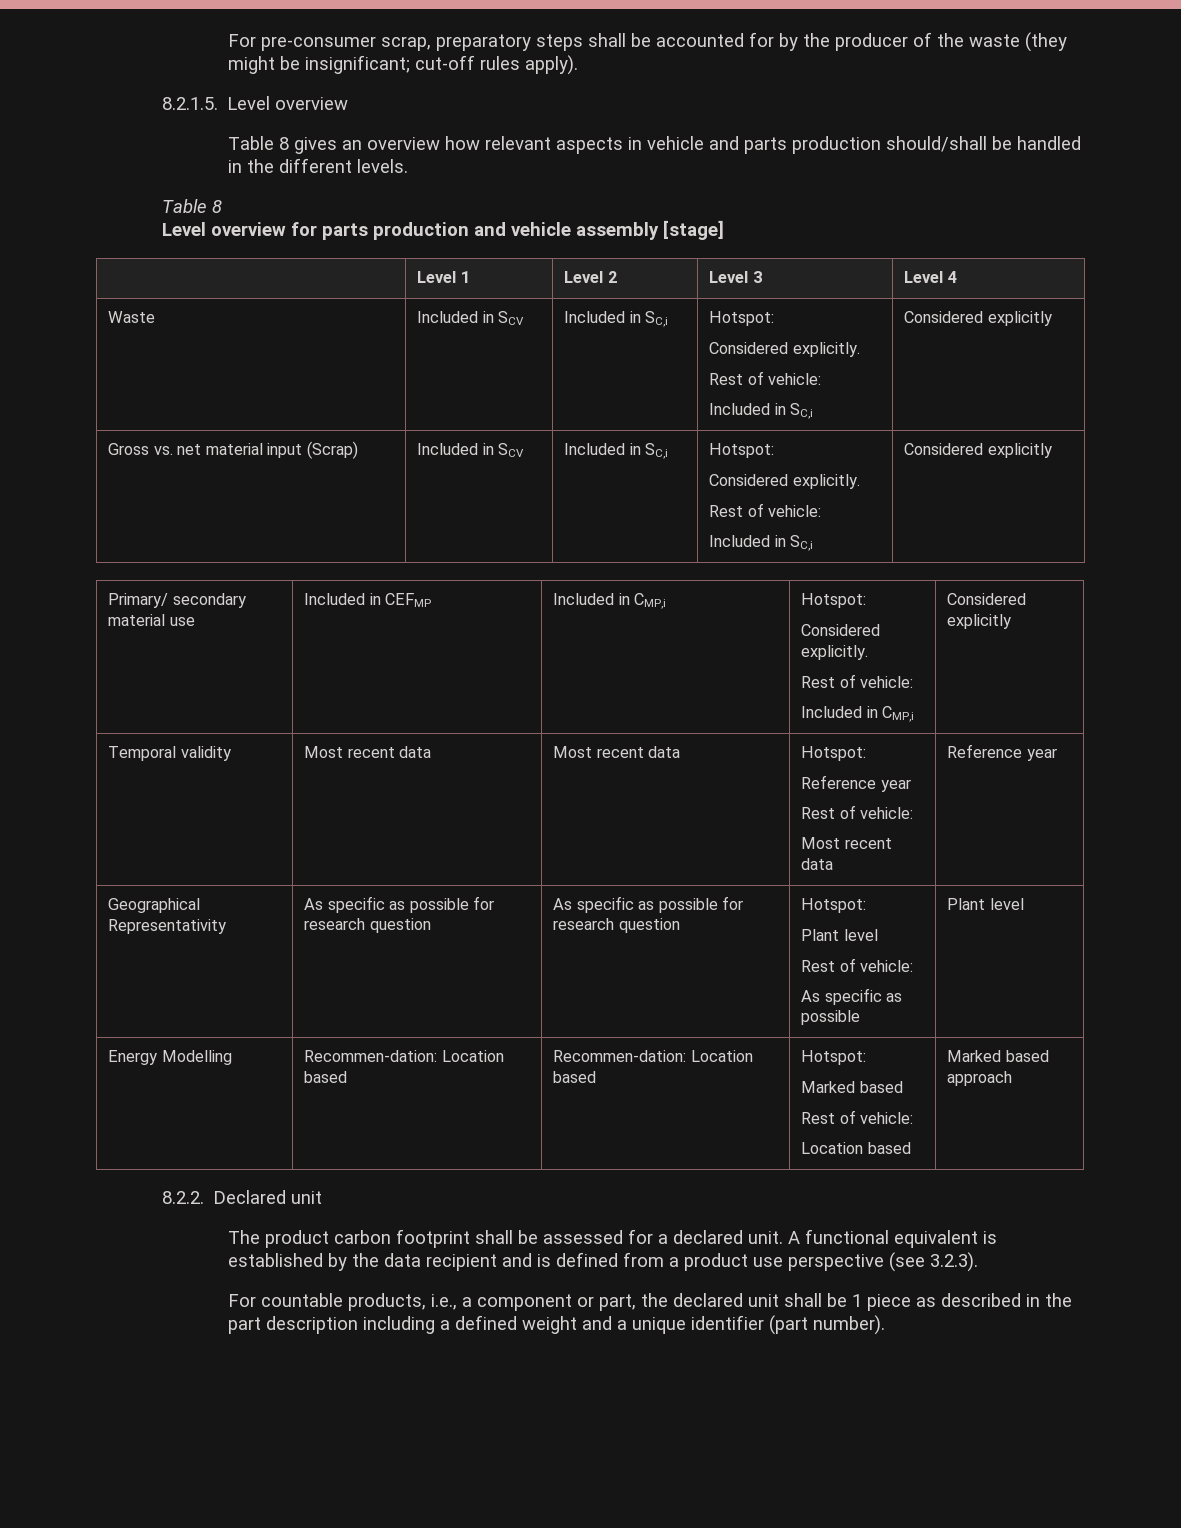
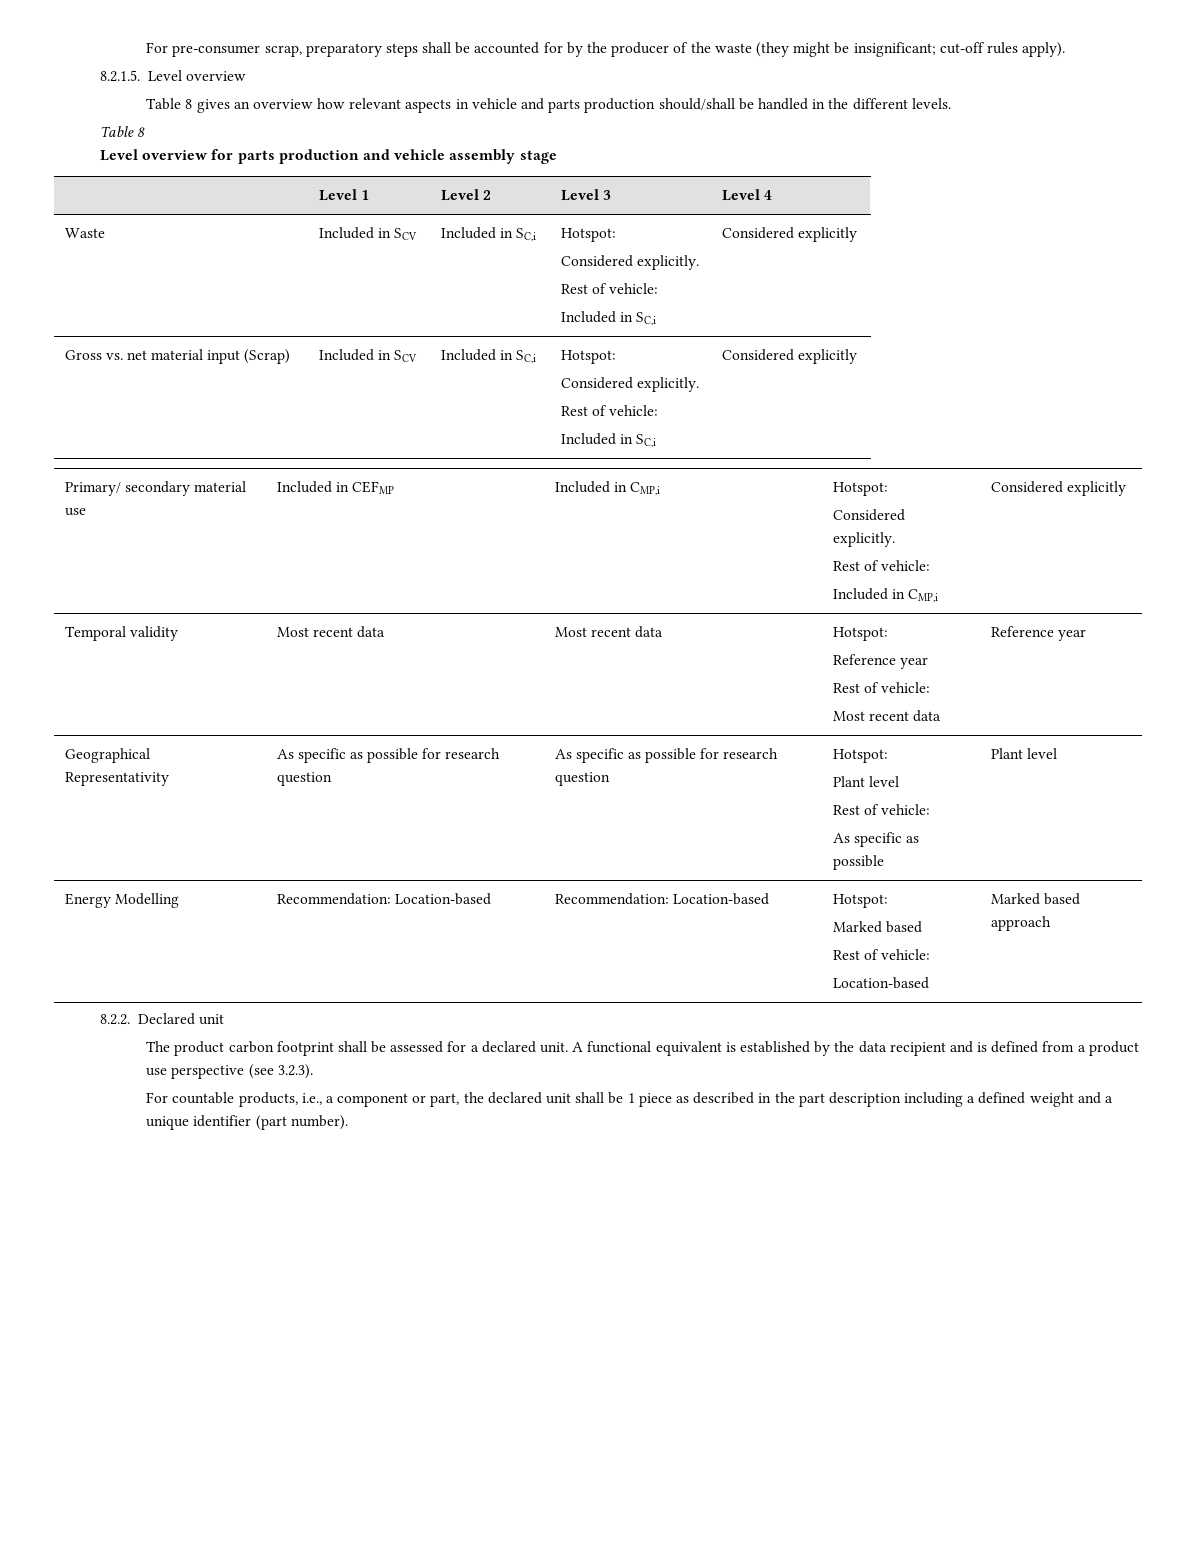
[663,220,725,240] [stage] -> [519,150,557,164] stage
[304,1050,504,1062] [304,1071,348,1083] [553,1050,753,1062] [553,1071,597,1083] Recommen-dation: Location based | Recommen-dation: Location based -> [276,893,491,905] [554,893,769,905] Recommendation: Location-based | Recommendation: Location-based
[801,1142,911,1154] Location based -> [832,977,929,989] Location-based

